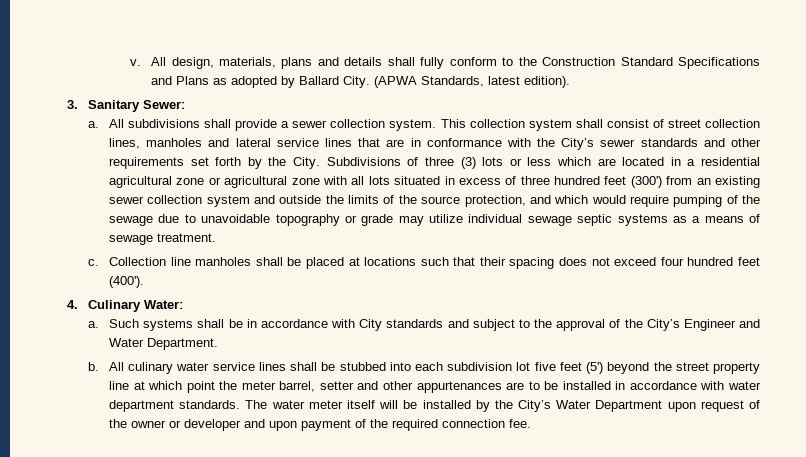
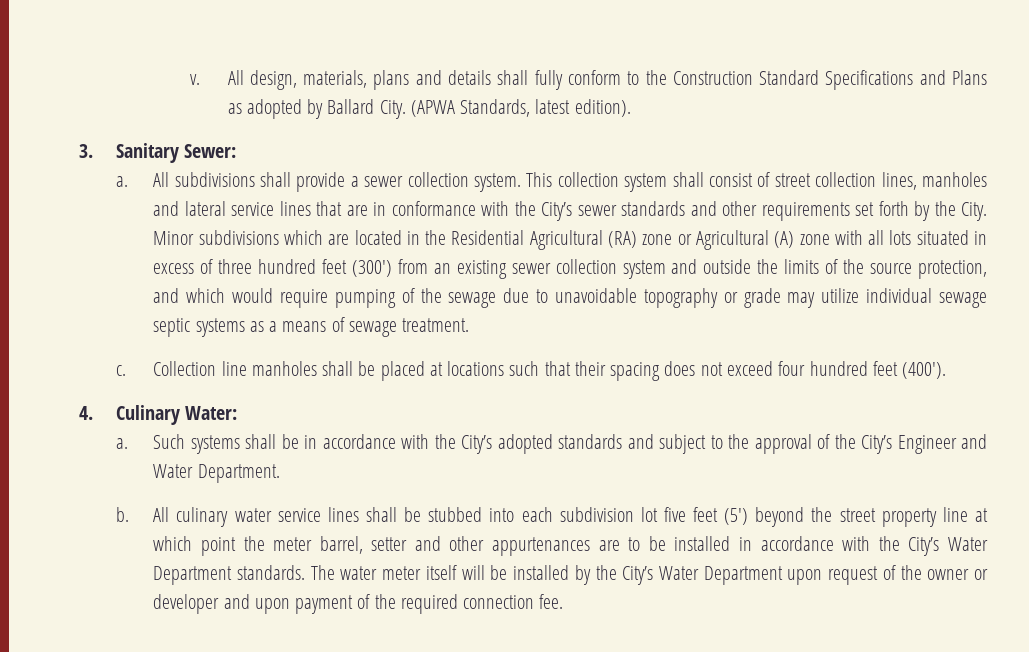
[326,157,760,169] [109,176,288,188] Subdivisions of three (3) lots or less which are located in a residential agricultural zone or agricultural -> [153,230,795,250] Minor subdivisions which are located in the Residential Agricultural (RA) zone or Agricultural (A)
[359,319,383,331] City -> [434,434,553,454] the City’s adopted
[728,381,762,390] [109,400,175,412] water department -> [878,536,989,556] [153,566,233,585] the City’s Water Department

